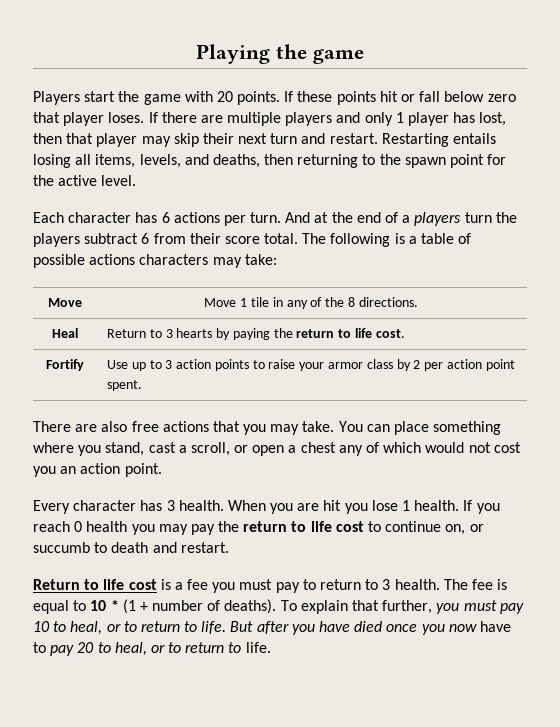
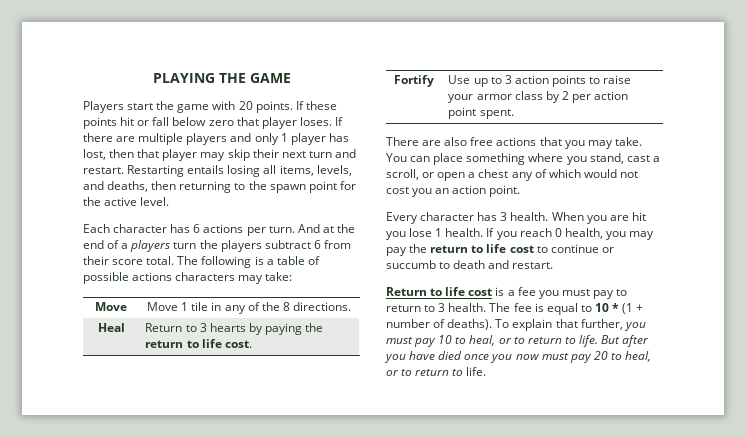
[196,44,364,64] Playing the game -> [152,73,291,83] PLAYING THE GAME
[86,521,128,532] health -> [564,228,603,239] health,
[445,524,466,535] on, -> (599, 248) none
[479,621,511,632] [33,642,46,653] have to -> [541,353,569,360] must

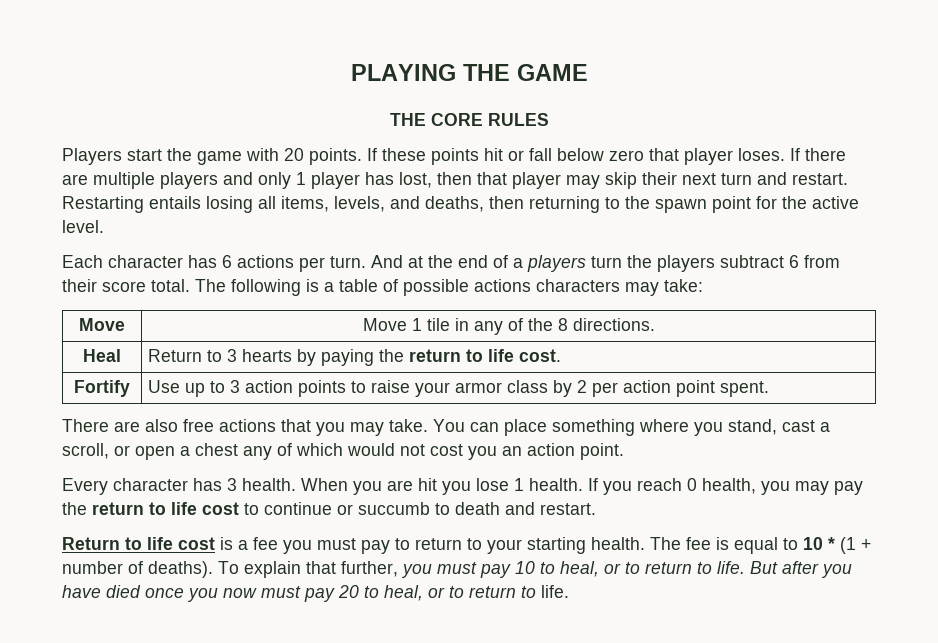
(291, 78) none -> [389,113,549,126] // THE CORE RULES
[438,303,446,312] 3 -> [487,537,586,554] your starting

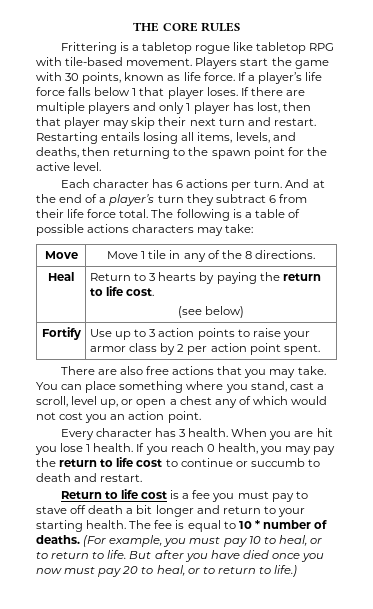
[350,64,588,81] PLAYING THE GAME // -> (133, 27) none
(549, 119) none -> [60,42,335,54] [36,57,193,66] Frittering is a tabletop rogue like tabletop RPG with tile-based movement.
[284,148,644,165] 20 points. If these points hit or fall below zero -> [65,72,323,84] [36,87,137,96] 30 points, known as life force. If a player’s life force falls below 1
[527,255,715,272] players turn the players -> [109,194,214,206] player’s turn they
[102,281,146,292] score -> [67,209,117,218] life force
(562, 355) none -> [177,306,245,318] // (see below)
(109, 451) none -> [71,396,119,408] level up,
(410, 544) none -> [36,505,220,517] stave off death a bit longer and
[840,537,871,554] [62,561,398,578] (1 + number of deaths). To explain that further, -> [262,520,328,529] [36,535,163,547] number of deaths. (For example,
[541,585,569,598] life. -> [274,565,298,577] life.)

